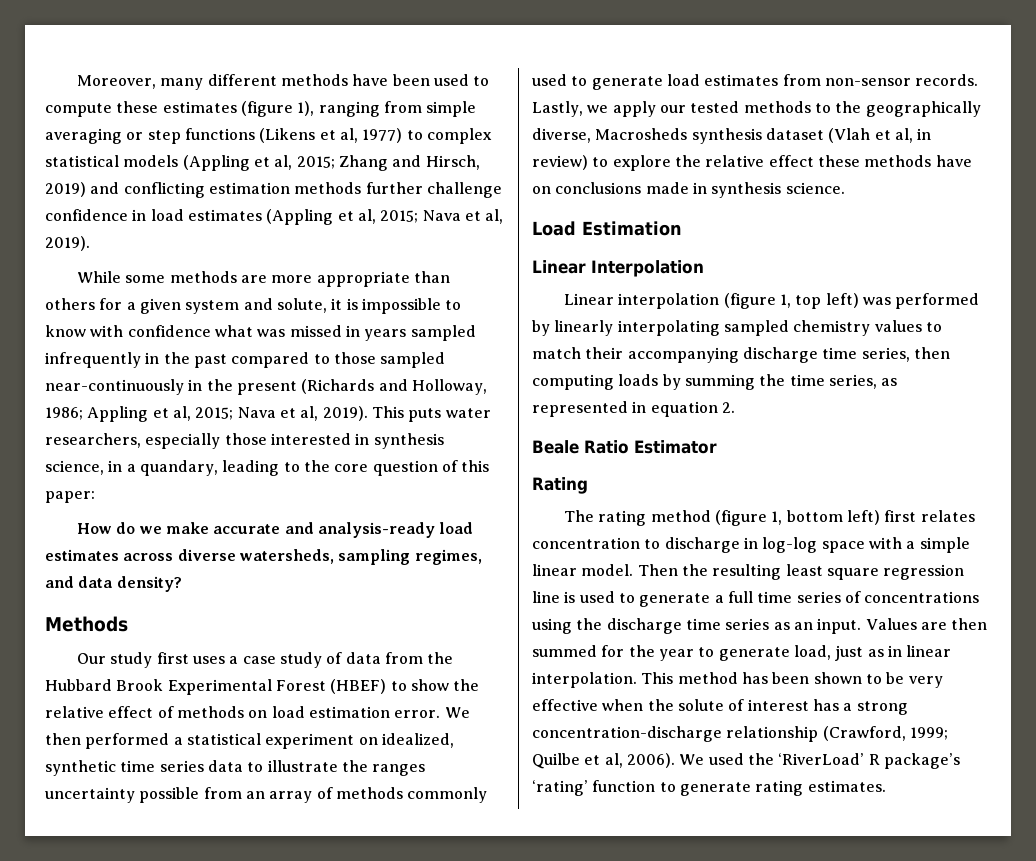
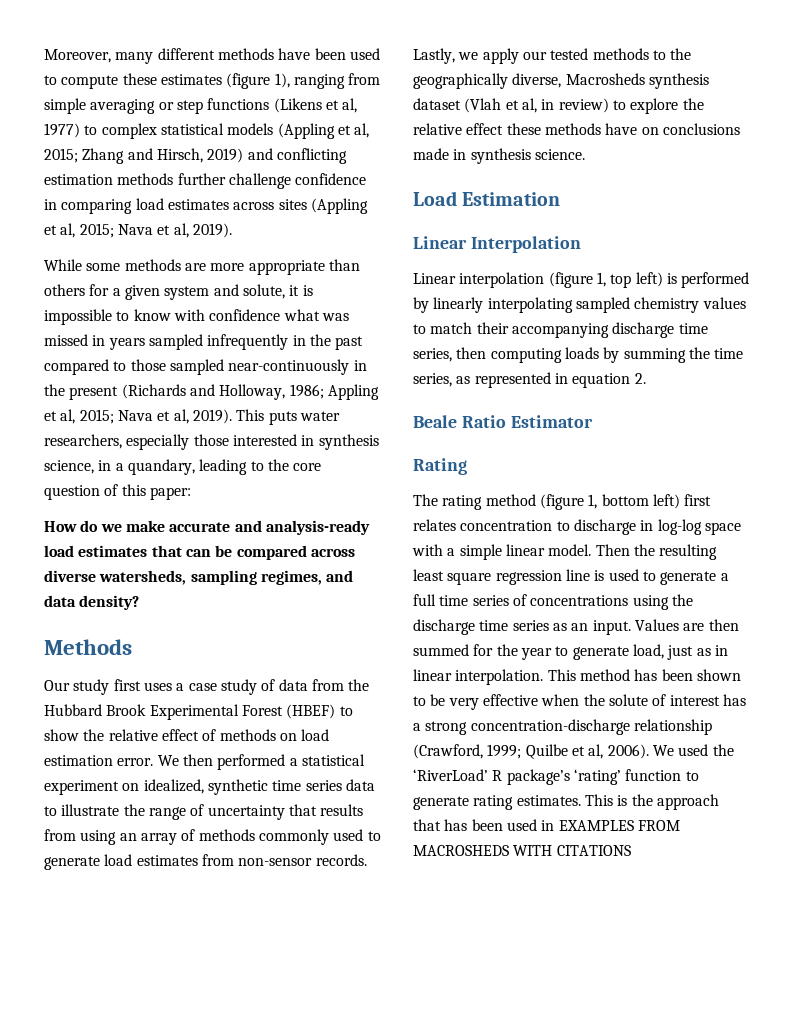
[150,209,262,221] load estimates -> [61,198,307,214] comparing load estimates across sites
(119, 555) none -> [151,545,307,560] that can be compared
[372,764,426,776] [45,787,242,803] ranges uncertainty possible from -> [148,804,364,820] [44,829,117,845] range of uncertainty that results from using
[862,297,891,305] was -> [666,273,677,284] is
(886, 786) none -> [584,794,719,810] [413,819,680,831] [413,845,631,856] This is the approach that has been used in EXAMPLES FROM MACROSHEDS WITH CITATIONS

